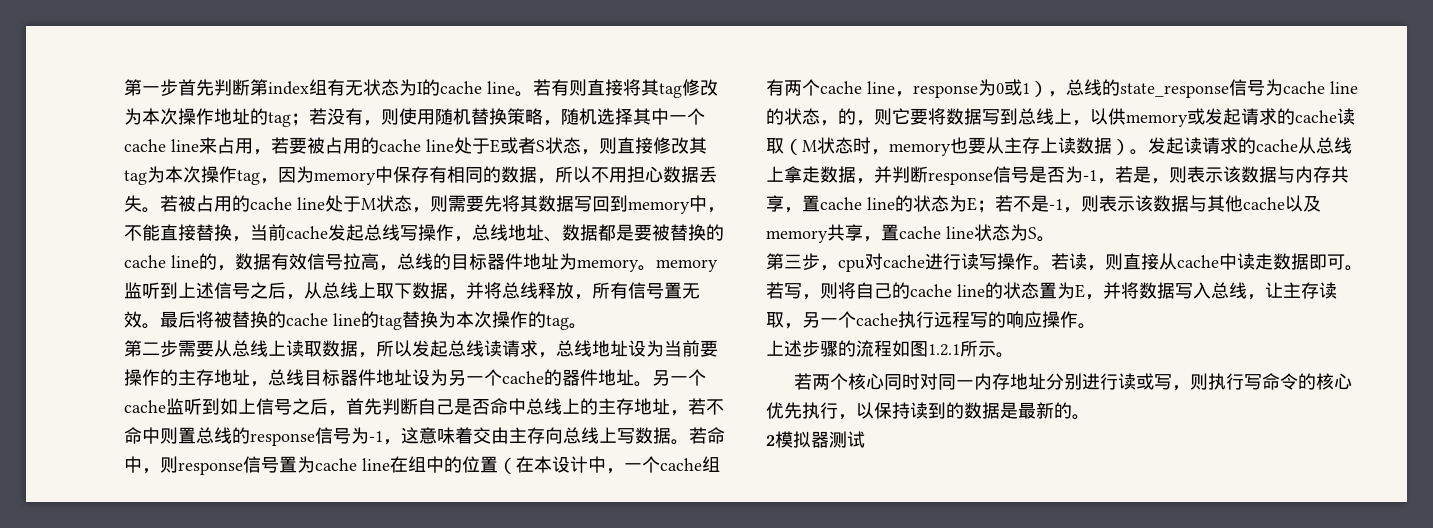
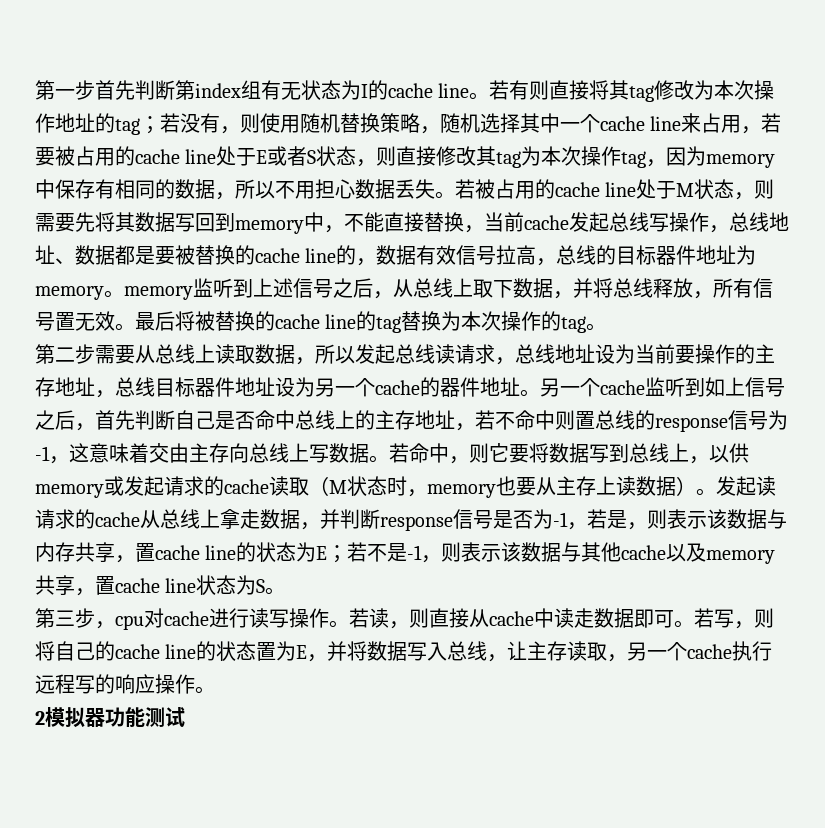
[178,456,720,475] [766,79,1358,98] [766,108,892,126] response信号置为cache line在组中的位置（在本设计中，一个cache组有两个cache line，response为0或1），总线的state_response信号为cache line的状态，的，则 -> (489, 453) none
[766,340,1014,358] [794,373,1353,391] [766,402,1090,420] // 上述步骤的流程如图1.2.1所示。 // 若两个核心同时对同一内存地址分别进行读或写，则执行写命令的核心优先执行，以保持读到的数据是最新的。 -> (215, 690) none
(829, 439) none -> [105,707,145,727] 功能

